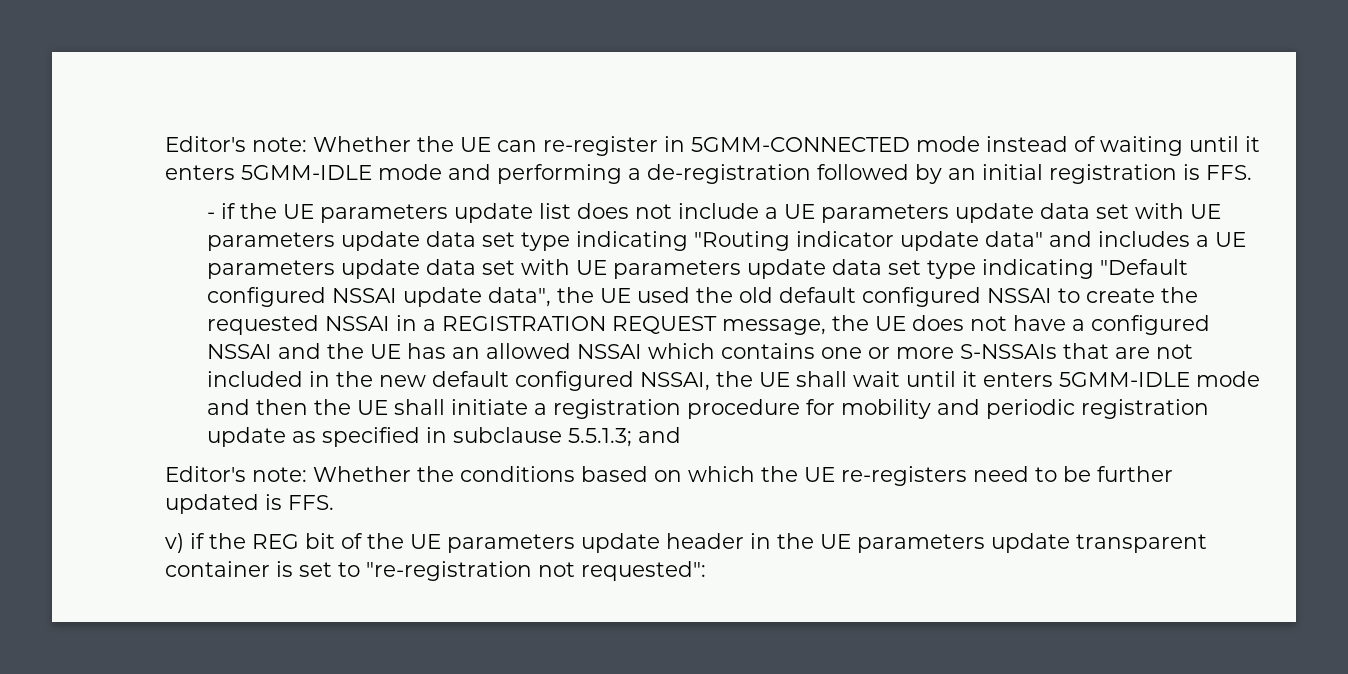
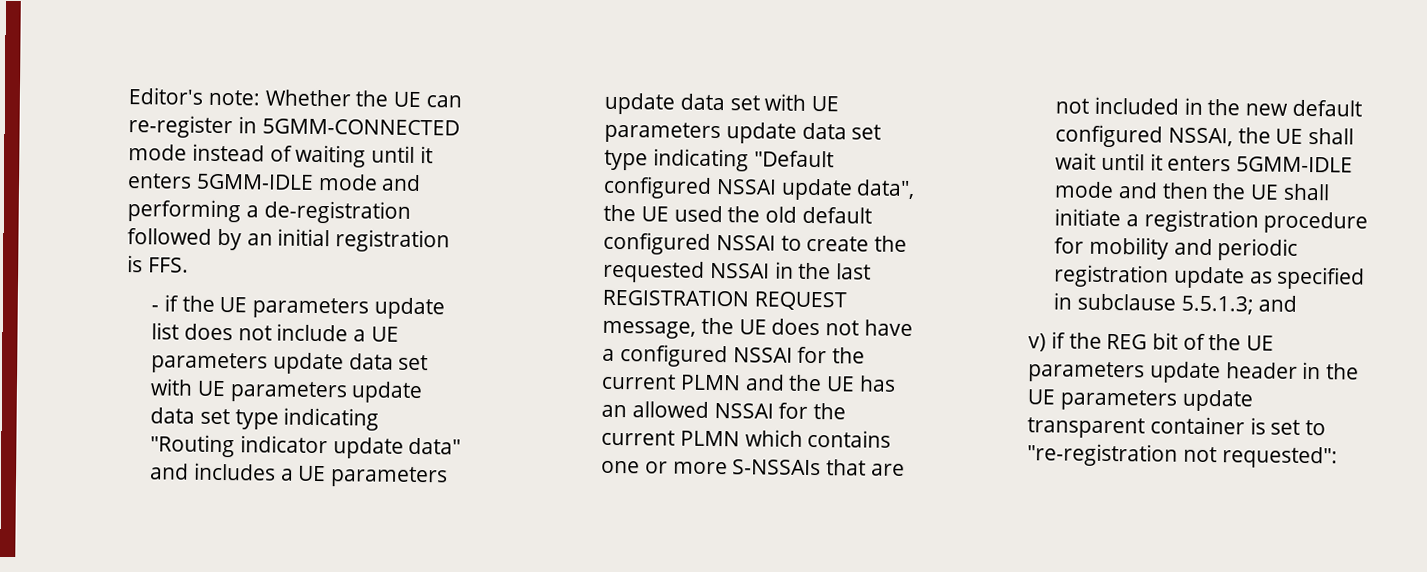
[423,319,437,331] a -> [798,262,871,280] the last
(273, 351) none -> [797,346,865,364] [601,373,741,391] for the current PLMN
(643, 351) none -> [778,402,846,420] [601,429,740,447] for the current PLMN
[165,466,1174,486] [165,494,335,514] // Editor's note: Whether the conditions based on which the UE re-registers need to be further updated is FFS. -> (1298, 303) none

